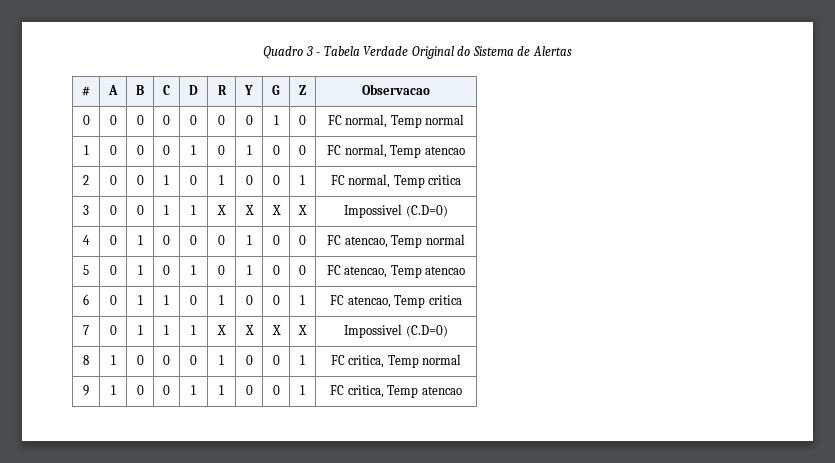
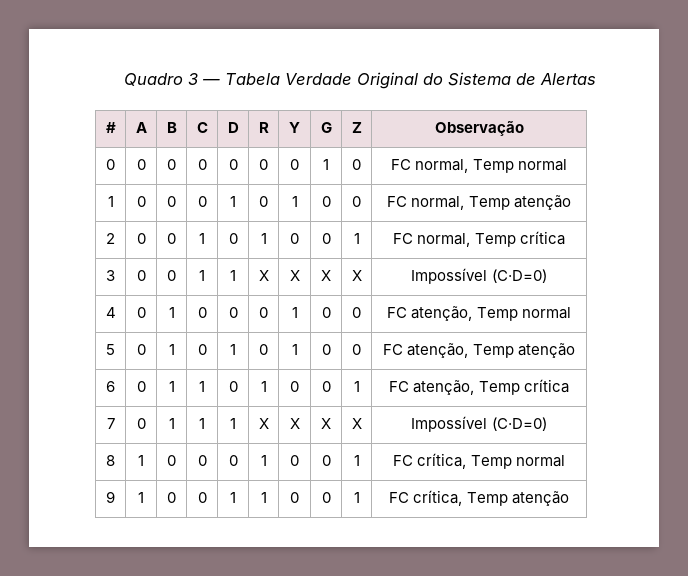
[316,52,321,56] - -> [202,79,220,85] —
[362,84,430,95] Observacao -> [434,121,524,136] Observação
[424,146,465,155] atencao -> [513,195,571,210] atenção
[428,175,462,185] critica -> [519,231,565,245] crítica
[344,204,448,218] Impossivel (C.D=0) -> [411,268,547,284] Impossível (C·D=0)
[344,236,388,248] atencao, -> [411,306,473,321] atenção,
[344,265,466,278] atencao, Temp atencao -> [407,343,575,358] atenção, Temp atenção
[347,295,462,308] atencao, Temp critica -> [413,379,569,395] atenção, Temp crítica
[344,324,448,338] Impossivel (C.D=0) -> [411,416,547,432] Impossível (C·D=0)
[348,355,385,368] critica, -> [417,453,467,469] crítica,
[347,385,462,398] critica, Temp atencao -> [413,490,569,506] crítica, Temp atenção

